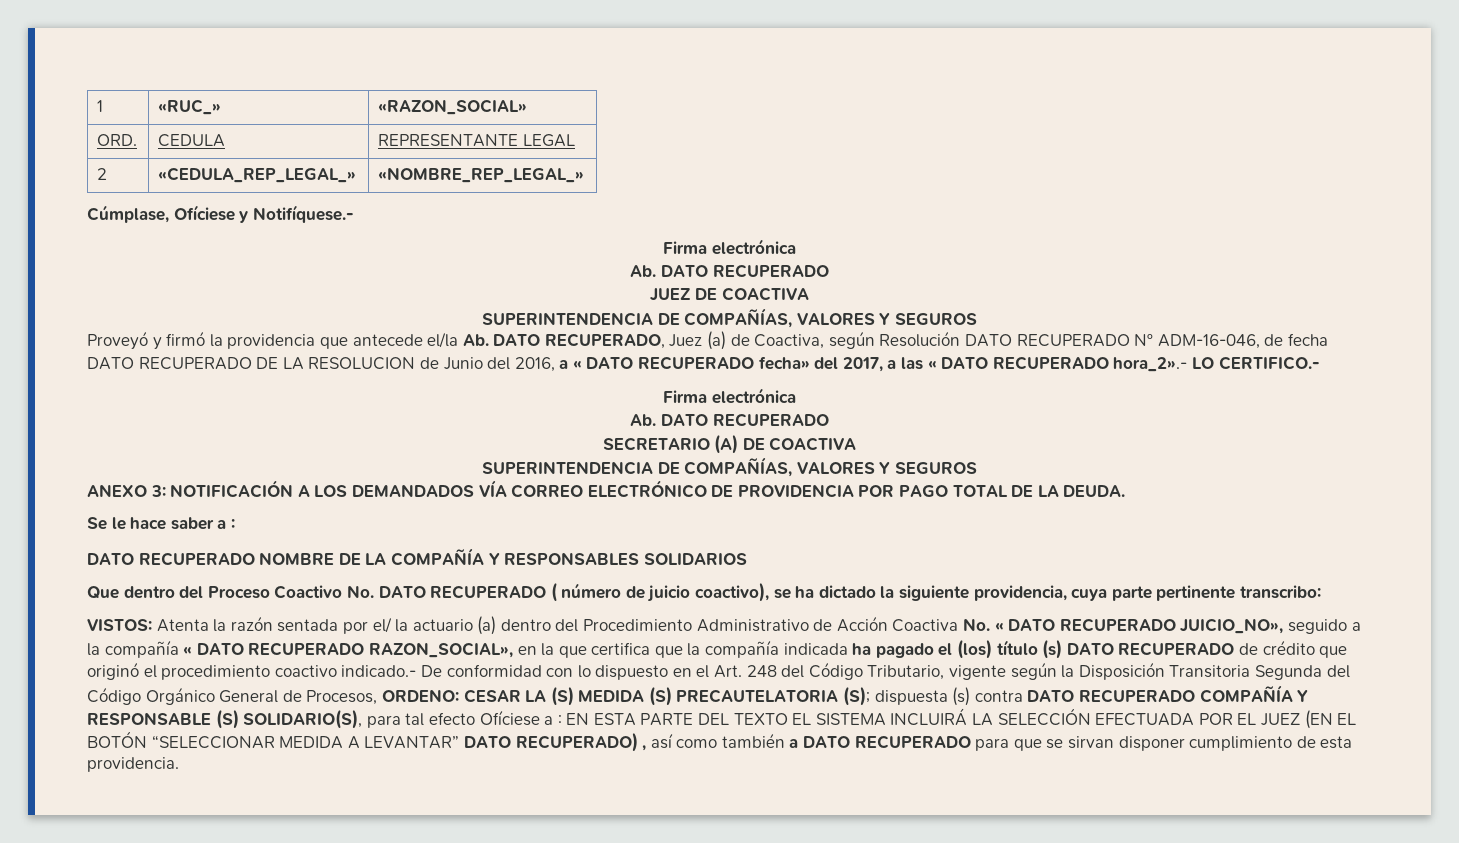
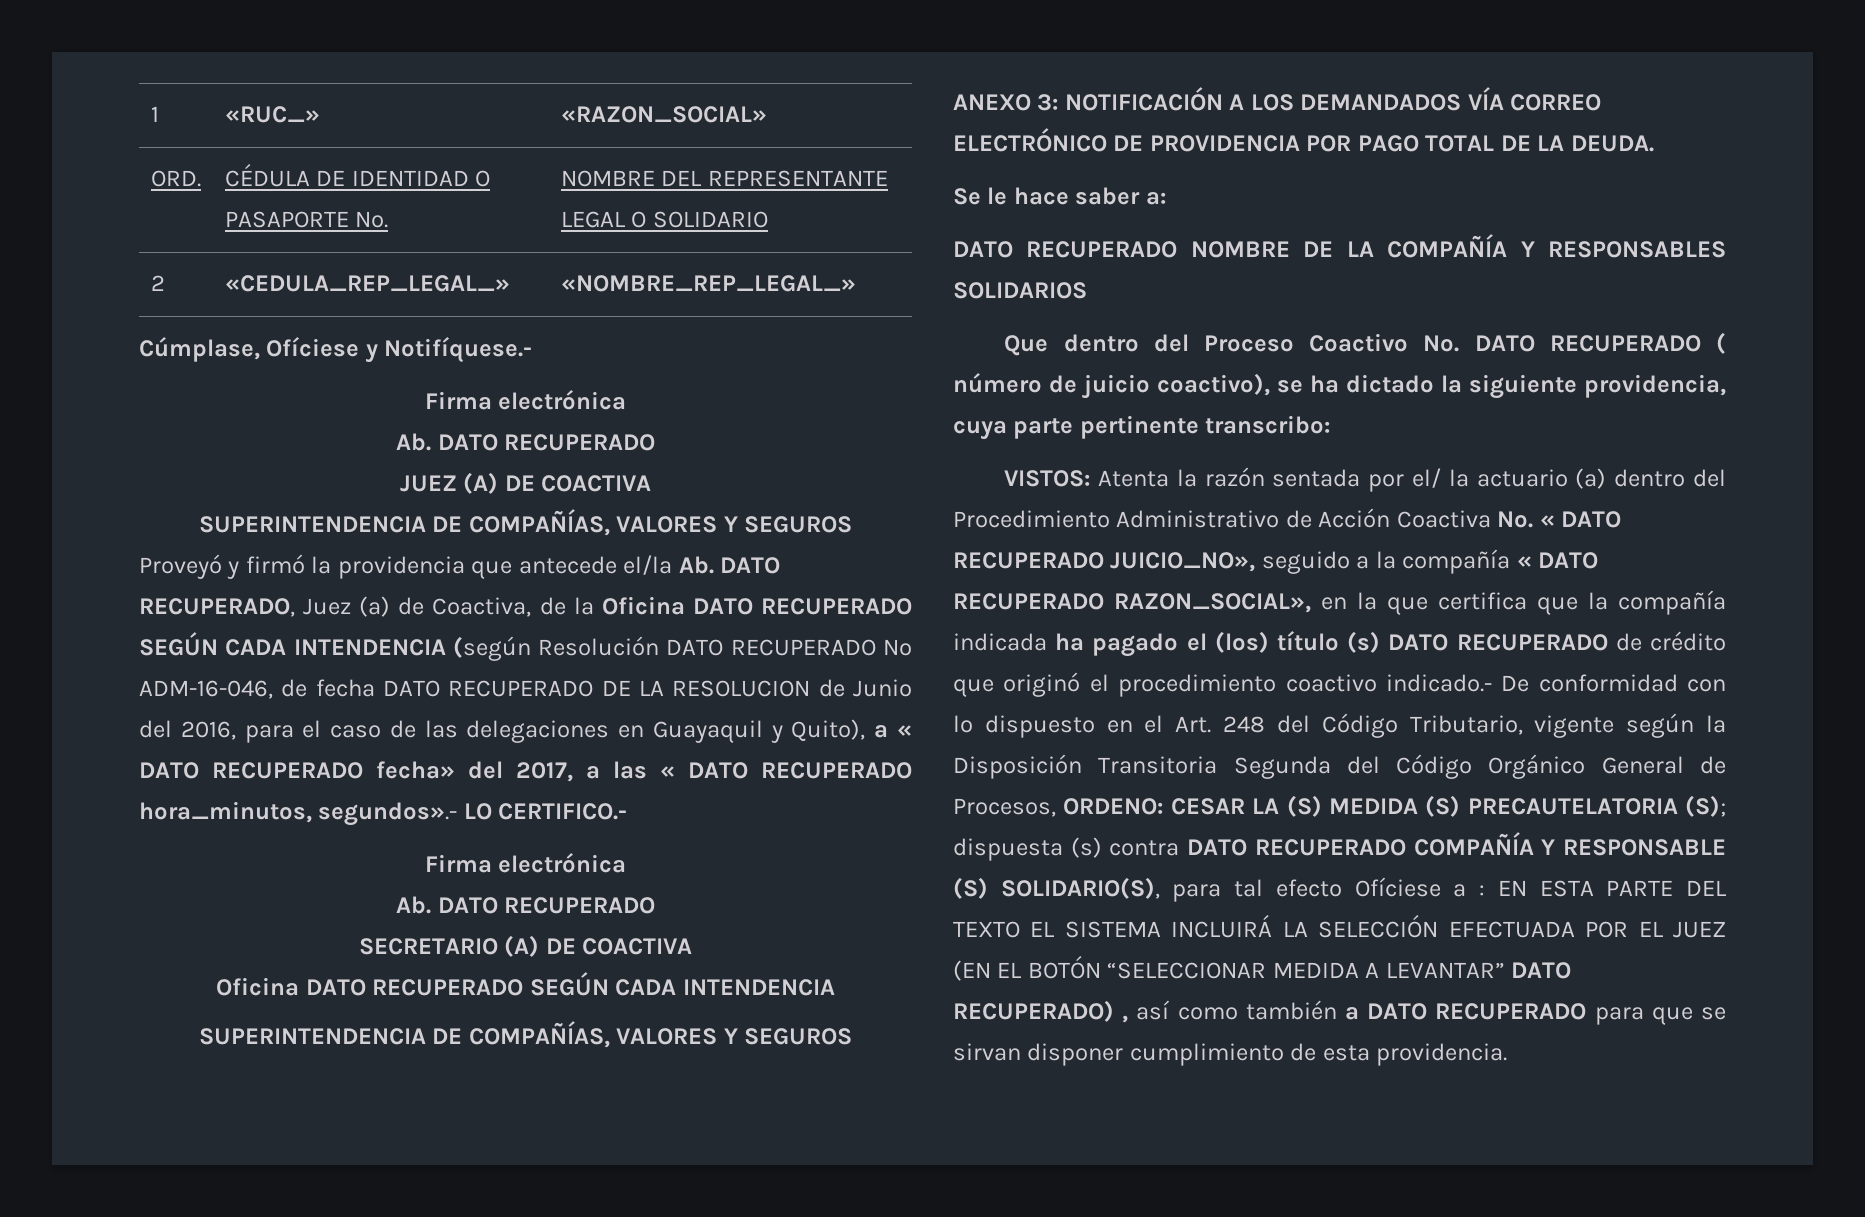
[158,134,226,147] CEDULA | -> [224,164,491,187] [224,211,389,228] [560,170,702,187] CÉDULA DE IDENTIDAD O PASAPORTE No. | NOMBRE DEL
(575, 140) none -> [631,211,768,228] O SOLIDARIO
(692, 294) none -> [463,472,499,494] (A)
[828,331,875,349] según -> [539,596,912,615] [139,632,531,661] de la Oficina DATO RECUPERADO SEGÚN CADA INTENDENCIA (según
(555, 364) none -> [244,719,866,743] para el caso de las delegaciones en Guayaquil y Quito),
[1113,357,1188,372] hora_2».- -> [139,801,458,826] hora_minutos, segundos».-
(857, 444) none -> [216,972,835,996] // Oficina DATO RECUPERADO SEGÚN CADA INTENDENCIA
[217,519,235,529] a : -> [1145,192,1166,205] a:

